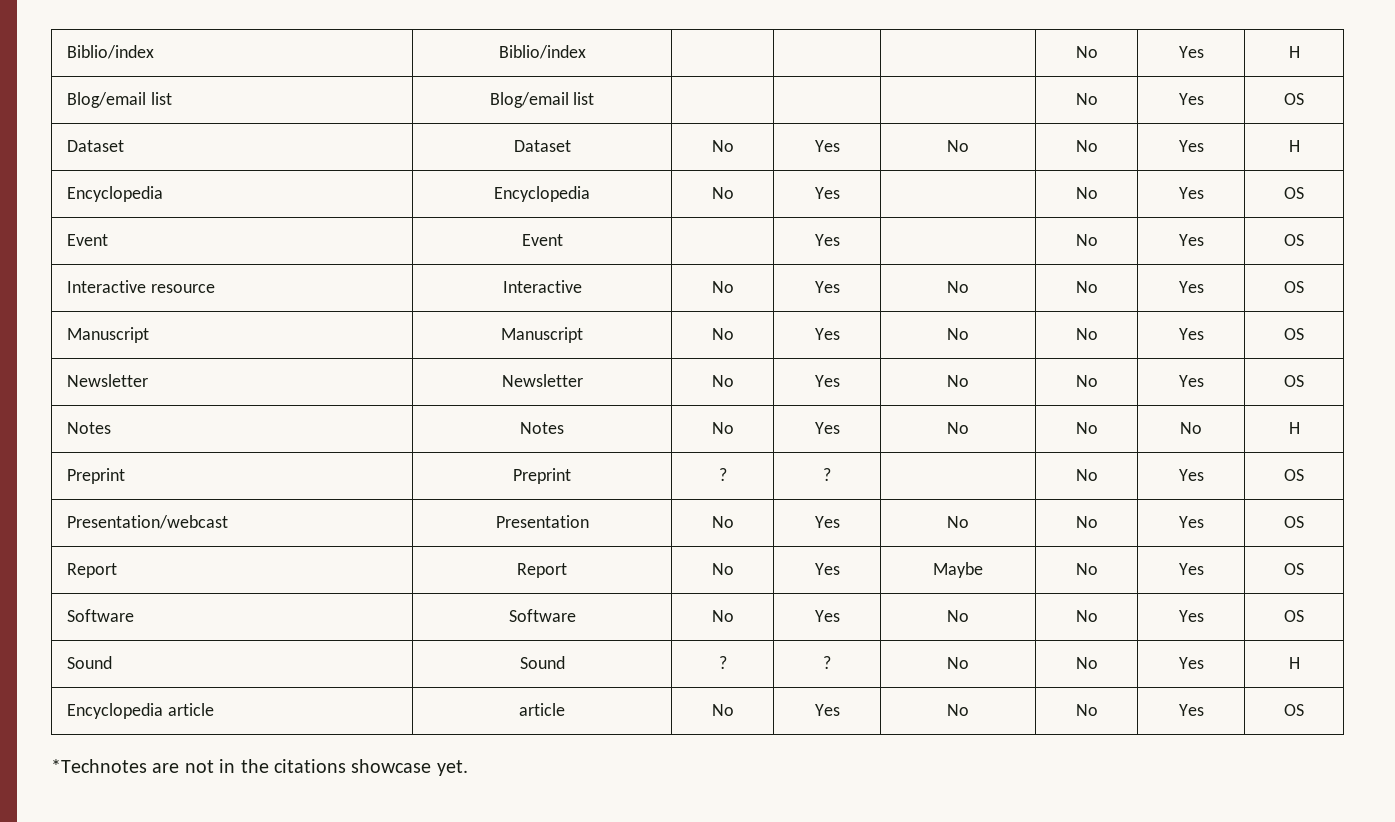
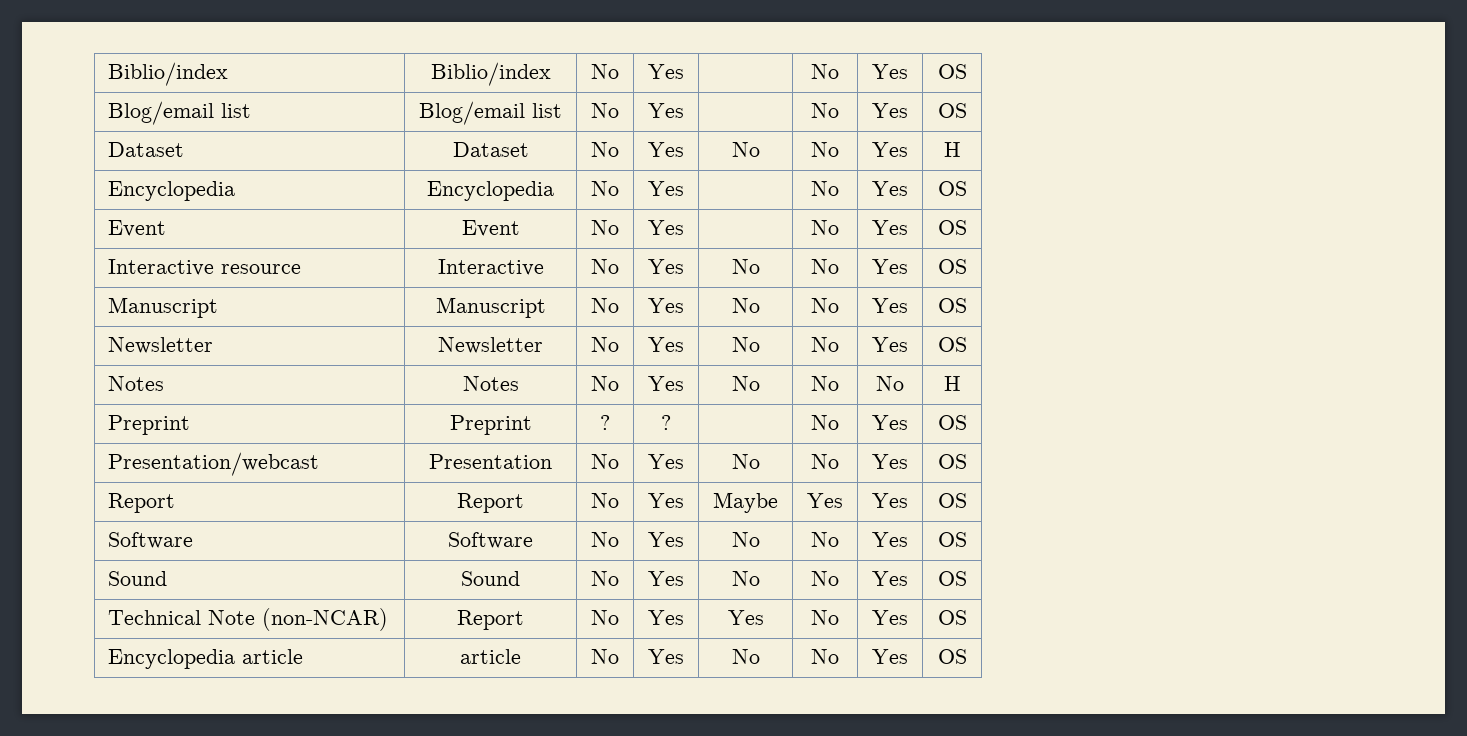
[1075,46,1098,58] [1178,46,1204,58] [1288,46,1300,58] | | | No | Yes | H -> [591,64,619,79] [648,64,684,79] [811,64,839,79] [872,64,908,79] [937,64,967,79] No | Yes | | No | Yes | OS
(595, 98) | -> [591,103,619,118] [648,103,684,118] No | Yes
(563, 240) none -> [591,220,619,235] No
[1075,563,1098,575] No -> [807,493,843,508] Yes
[718,656,727,669] [823,656,831,669] [947,657,969,669] [1075,657,1098,669] [1178,657,1204,669] [1288,657,1300,669] ? | ? | No | No | Yes | H -> [591,571,619,586] [648,571,684,586] [731,571,760,586] [811,571,839,586] [872,571,908,586] [937,571,967,586] [108,608,389,631] [457,610,524,630] [591,610,619,625] [648,610,684,625] [727,610,764,625] [811,610,839,625] [872,610,908,625] [937,610,967,625] No | Yes | No | No | Yes | OS // Technical Note (non-NCAR) | Report | No | Yes | Yes | No | Yes | OS
[51,759,468,776] // *Technotes are not in the citations showcase yet. -> (967, 656) none

